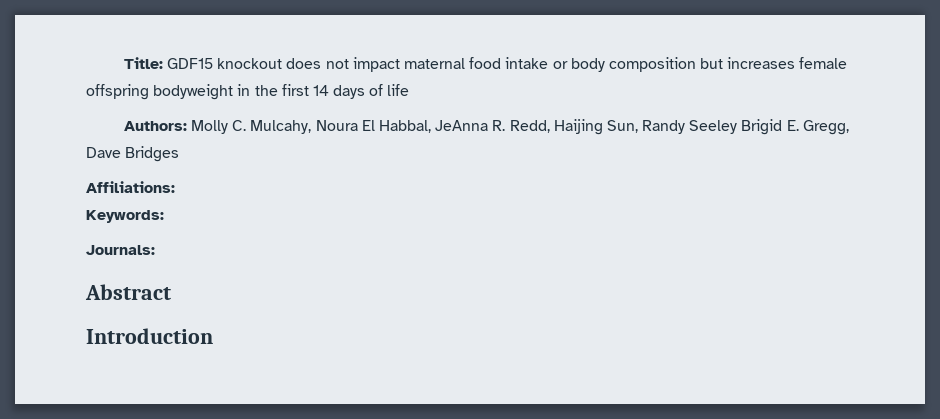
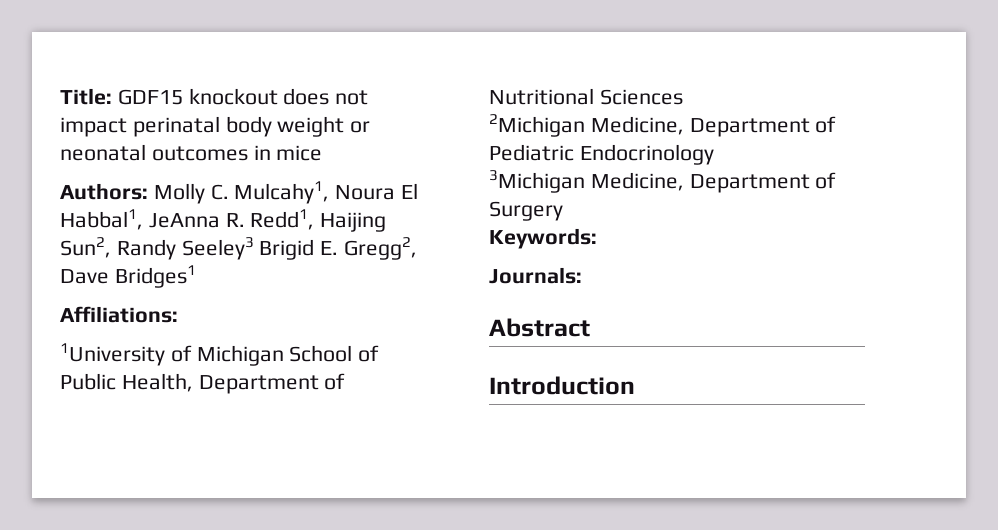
[403,57,848,72] [86,84,410,100] maternal food intake or body composition but increases female offspring bodyweight in the first 14 days of life -> [132,116,371,137] [60,144,323,161] perinatal body weight or neonatal outcomes in mice
[250,120,312,134] Mulcahy, -> [234,181,330,204] Mulcahy1,
[378,120,431,133] Habbal, -> [60,209,143,230] Habbal1,
[509,119,849,135] [86,146,180,162] [86,181,175,193] Redd, Haijing Sun, Randy Seeley Brigid E. Gregg, Dave Bridges // Affiliations: -> [250,209,387,232] [60,237,418,260] [60,265,196,288] [60,306,178,323] [60,343,380,366] [60,373,346,394] [489,88,683,105] [489,114,837,137] [489,144,714,165] [489,170,837,193] [489,201,563,221] Redd1, Haijing Sun2, Randy Seeley3 Brigid E. Gregg2, Dave Bridges1 // Affiliations: // 1University of Michigan School of Public Health, Department of Nutritional Sciences // 2Michigan Medicine, Department of Pediatric Endocrinology // 3Michigan Medicine, Department of Surgery

